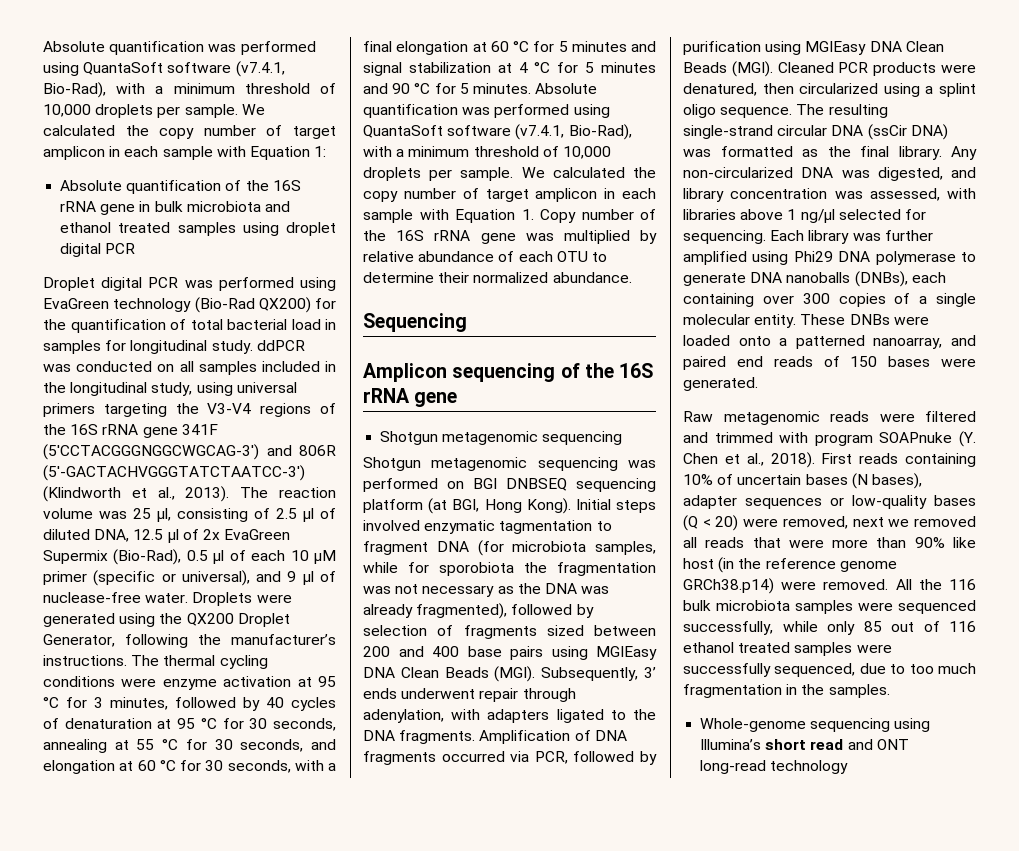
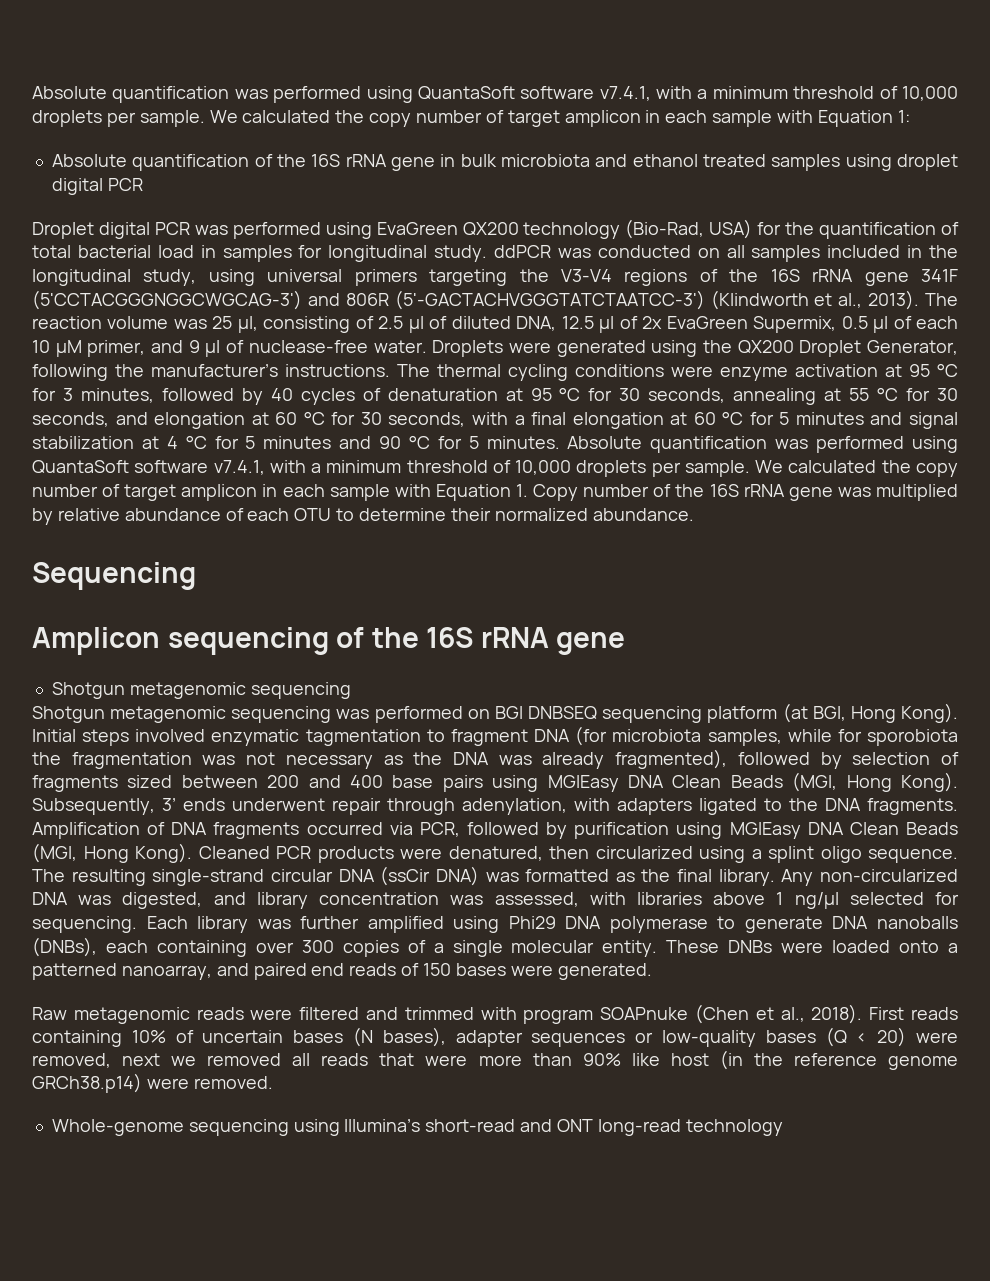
[43,41,316,55] [43,61,285,77] [43,82,106,98] Absolute quantification was performed using QuantaSoft software (v7.4.1, Bio-Rad), -> [32,86,651,103] Absolute quantification was performed using QuantaSoft software v7.4.1,
[113,297,311,313] technology (Bio-Rad QX200) -> [462,219,753,239] QX200 technology (Bio-Rad, USA)
[43,549,182,565] Supermix (Bio-Rad), -> [753,316,837,333] Supermix,
[43,570,250,586] primer (specific or universal), -> [87,340,146,357] primer,
[515,124,632,140] (v7.4.1, Bio-Rad), -> [213,460,265,475] v7.4.1,
[494,666,536,682] (MGI). -> [792,772,958,792] (MGI, Hong Kong).
[731,61,773,77] (MGI). -> [32,843,192,863] (MGI, Hong Kong).
[959,431,976,447] [683,453,718,464] (Y. Chen -> [695,1004,749,1024] (Chen
[895,579,976,590] [683,600,976,614] [683,621,976,635] [683,642,892,656] [683,663,976,677] [683,684,890,698] All the 116 bulk microbiota samples were sequenced successfully, while only 85 out of 116 ethanol treated samples were successfully sequenced, due to too much fragmentation in the samples. -> (273, 1082) none
[765,739,844,750] short read -> [425,1119,516,1132] short-read

